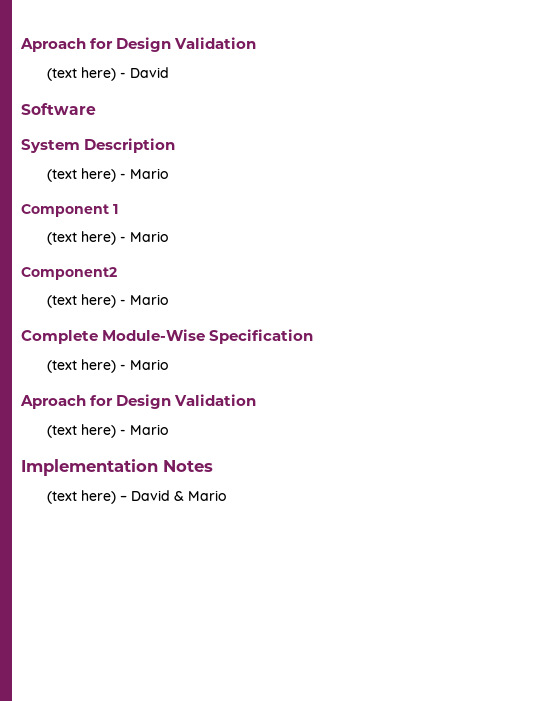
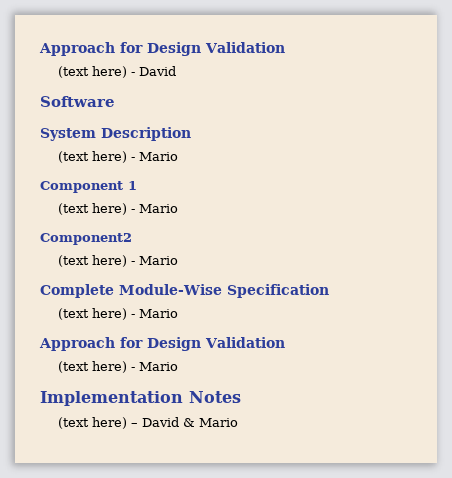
[20,38,86,52] Aproach -> [39,42,115,56] Approach
[20,395,86,409] Aproach -> [39,337,115,351] Approach

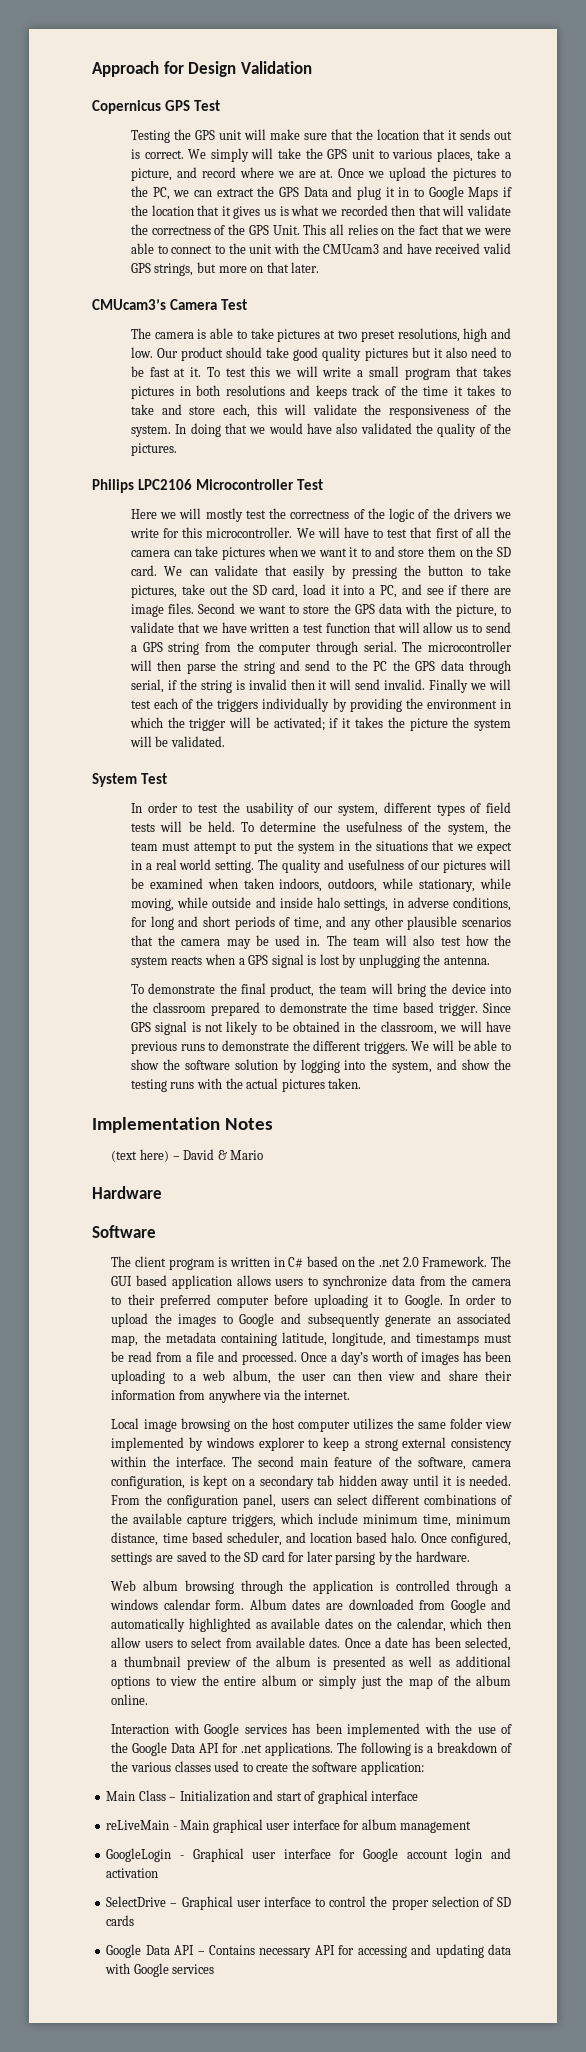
[39,42,285,56] [58,66,177,78] [40,96,115,107] [40,127,191,141] [58,151,179,163] [40,181,137,193] [58,203,179,215] [40,233,132,245] [58,255,179,267] [40,284,329,298] [58,308,179,320] [39,337,285,351] [58,361,179,373] Approach for Design Validation // (text here) - David // Software // System Description // (text here) - Mario // Component 1 // (text here) - Mario // Component2 // (text here) - Mario // Complete Module-Wise Specification // (text here) - Mario // Approach for Design Validation // (text here) - Mario -> [92,61,312,77] [92,100,221,114] [130,129,512,143] [130,148,512,162] [130,167,512,181] [130,186,513,200] [130,205,512,219] [130,224,511,235] [130,243,511,254] [130,262,320,276] [92,299,248,310] [130,328,511,342] [130,347,511,361] [130,366,511,380] [130,385,511,399] [130,404,512,418] [130,423,511,437] [130,443,177,456] [92,479,324,493] [130,508,511,522] [129,527,512,538] [130,546,511,560] [130,565,511,579] [130,584,512,598] [130,603,511,617] [129,622,512,633] [130,641,512,655] [129,660,512,674] [130,679,512,693] [130,698,512,712] [129,717,511,731] [129,736,225,747] [92,773,168,787] [130,802,511,816] [130,821,511,835] [130,840,512,854] [130,859,511,873] [130,878,511,892] [130,897,512,911] [130,916,511,930] [130,935,511,949] [130,954,490,968] [130,983,512,997] [130,1002,512,1016] [130,1021,511,1035] [130,1040,511,1054] [130,1059,512,1073] [130,1078,362,1092] Approach for Design Validation // Copernicus GPS Test // Testing the GPS unit will make sure that the location that it sends out is correct. We simply will take the GPS unit to various places, take a picture, and record where we are at. Once we upload the pictures to the PC, we can extract the GPS Data and plug it in to Google Maps if the location that it gives us is what we recorded then that will validate the correctness of the GPS Unit. This all relies on the fact that we were able to connect to the unit with the CMUcam3 and have received valid GPS strings, but more on that later. // CMUcam3’s Camera Test // The camera is able to take pictures at two preset resolutions, high and low. Our product should take good quality pictures but it also need to be fast at it. To test this we will write a small program that takes pictures in both resolutions and keeps track of the time it takes to take and store each, this will validate the responsiveness of the system. In doing that we would have also validated the quality of the pictures. // Philips LPC2106 Microcontroller Test // Here we will mostly test the correctness of the logic of the drivers we write for this microcontroller. We will have to test that first of all the camera can take pictures when we want it to and store them on the SD card. We can validate that easily by pressing the button to take pictures, take out the SD card, load it into a PC, and see if there are image files. Second we want to store the GPS data with the picture, to validate that we have written a test function that will allow us to send a GPS string from the computer through serial. The microcontroller will then parse the string and send to the PC the GPS data through serial, if the string is invalid then it will send invalid. Finally we will test each of the triggers individually by providing the environment in which the trigger will be activated; if it takes the picture the system will be validated. // System Test // In order to test the usability of our system, different types of field tests will be held. To determine the usefulness of the system, the team must attempt to put the system in the situations that we expect in a real world setting. The quality and usefulness of our pictures will be examined when taken indoors, outdoors, while stationary, while moving, while outside and inside halo settings, in adverse conditions, for long and short periods of time, and any other plausible scenarios that the camera may be used in. The team will also test how the system reacts when a GPS signal is lost by unplugging the antenna. // To demonstrate the final product, the team will bring the device into the classroom prepared to demonstrate the time based trigger. Since GPS signal is not likely to be obtained in the classroom, we will have previous runs to demonstrate the different triggers. We will be able to show the software solution by logging into the system, and show the testing runs with the actual pictures taken.
(239, 422) none -> [92,1186,162,1199] [92,1225,156,1238] [111,1256,512,1270] [111,1275,512,1289] [111,1294,511,1308] [111,1313,511,1327] [111,1332,513,1346] [111,1351,512,1365] [111,1370,512,1384] [111,1389,351,1403] [111,1418,512,1432] [111,1437,512,1451] [110,1456,511,1470] [111,1475,511,1489] [111,1494,512,1508] [111,1513,512,1527] [111,1532,511,1546] [111,1551,470,1565] [111,1580,512,1594] [110,1599,511,1613] [111,1618,511,1632] [111,1637,512,1651] [111,1656,511,1670] [111,1675,511,1689] [111,1694,149,1705] [111,1723,513,1737] [111,1742,512,1756] [111,1761,424,1775] [106,1790,419,1804] [106,1819,472,1833] [106,1848,511,1862] [106,1868,159,1878] [106,1896,511,1910] [106,1915,135,1926] [106,1944,512,1958] [105,1963,215,1977] // Hardware // Software // The client program is written in C# based on the .net 2.0 Framework. The GUI based application allows users to synchronize data from the camera to their preferred computer before uploading it to Google. In order to upload the images to Google and subsequently generate an associated map, the metadata containing latitude, longitude, and timestamps must be read from a file and processed. Once a day’s worth of images has been uploading to a web album, the user can then view and share their information from anywhere via the internet. // Local image browsing on the host computer utilizes the same folder view implemented by windows explorer to keep a strong external consistency within the interface. The second main feature of the software, camera configuration, is kept on a secondary tab hidden away until it is needed. From the configuration panel, users can select different combinations of the available capture triggers, which include minimum time, minimum distance, time based scheduler, and location based halo. Once configured, settings are saved to the SD card for later parsing by the hardware. // Web album browsing through the application is controlled through a windows calendar form. Album dates are downloaded from Google and automatically highlighted as available dates on the calendar, which then allow users to select from available dates. Once a date has been selected, a thumbnail preview of the album is presented as well as additional options to view the entire album or simply just the map of the album online. // Interaction with Google services has been implemented with the use of the Google Data API for .net applications. The following is a breakdown of the various classes used to create the software application: // Main Class – Initialization and start of graphical interface // reLiveMain - Main graphical user interface for album management // GoogleLogin - Graphical user interface for Google account login and activation // SelectDrive – Graphical user interface to control the proper selection of SD cards // Google Data API – Contains necessary API for accessing and updating data with Google services

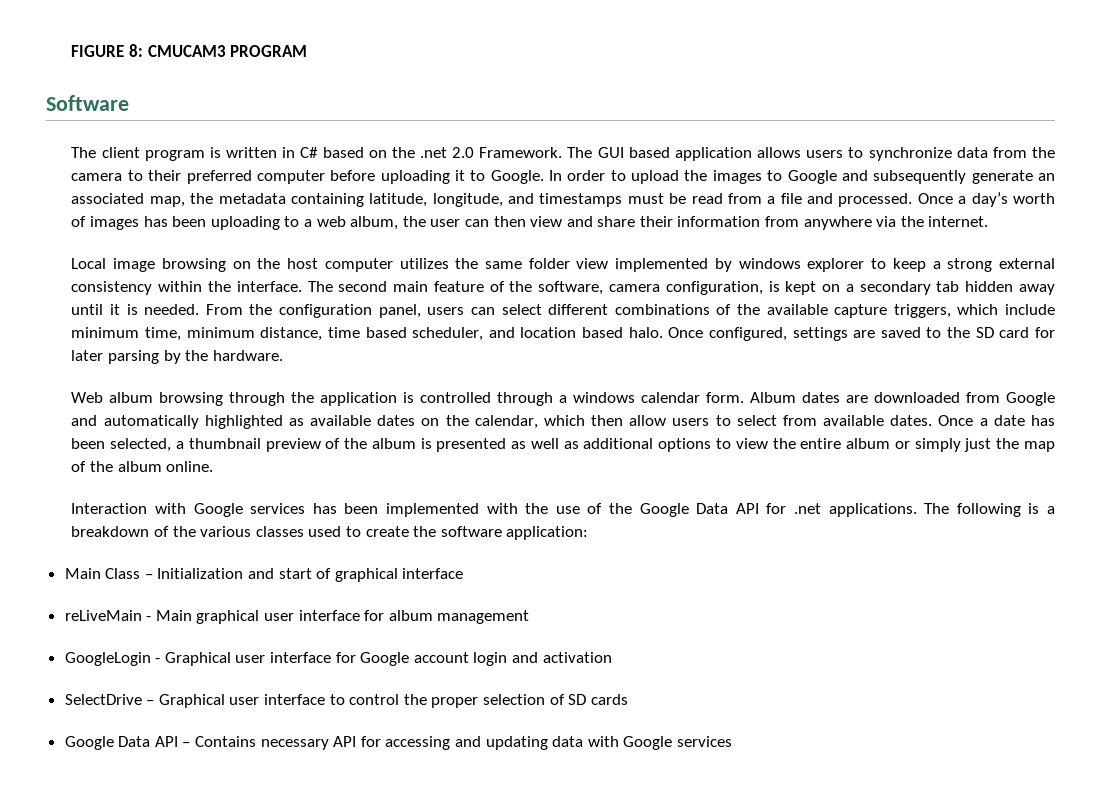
[92,61,312,77] [92,100,221,114] [130,129,512,143] [130,148,512,162] [130,167,512,181] [130,186,513,200] [130,205,512,219] [130,224,511,235] [130,243,511,254] [130,262,320,276] [92,299,248,310] [130,328,511,342] [130,347,511,361] [130,366,511,380] [130,385,511,399] [130,404,512,418] [130,423,511,437] [130,443,177,456] [92,479,324,493] [130,508,511,522] [129,527,512,538] [130,546,511,560] [130,565,511,579] [130,584,512,598] [130,603,511,617] [129,622,512,633] [130,641,512,655] [129,660,512,674] [130,679,512,693] [130,698,512,712] [129,717,511,731] [129,736,225,747] [92,773,168,787] [130,802,511,816] [130,821,511,835] [130,840,512,854] [130,859,511,873] [130,878,511,892] [130,897,512,911] [130,916,511,930] [130,935,511,949] [130,954,490,968] [130,983,512,997] [130,1002,512,1016] [130,1021,511,1035] [130,1040,511,1054] [130,1059,512,1073] [130,1078,362,1092] [92,1117,274,1133] [111,1149,264,1162] [92,1186,162,1199] Approach for Design Validation // Copernicus GPS Test // Testing the GPS unit will make sure that the location that it sends out is correct. We simply will take the GPS unit to various places, take a picture, and record where we are at. Once we upload the pictures to the PC, we can extract the GPS Data and plug it in to Google Maps if the location that it gives us is what we recorded then that will validate the correctness of the GPS Unit. This all relies on the fact that we were able to connect to the unit with the CMUcam3 and have received valid GPS strings, but more on that later. // CMUcam3’s Camera Test // The camera is able to take pictures at two preset resolutions, high and low. Our product should take good quality pictures but it also need to be fast at it. To test this we will write a small program that takes pictures in both resolutions and keeps track of the time it takes to take and store each, this will validate the responsiveness of the system. In doing that we would have also validated the quality of the pictures. // Philips LPC2106 Microcontroller Test // Here we will mostly test the correctness of the logic of the drivers we write for this microcontroller. We will have to test that first of all the camera can take pictures when we want it to and store them on the SD card. We can validate that easily by pressing the button to take pictures, take out the SD card, load it into a PC, and see if there are image files. Second we want to store the GPS data with the picture, to validate that we have written a test function that will allow us to send a GPS string from the computer through serial. The microcontroller will then parse the string and send to the PC the GPS data through serial, if the string is invalid then it will send invalid. Finally we will test each of the triggers individually by providing the environment in which the trigger will be activated; if it takes the picture the system will be validated. // System Test // In order to test the usability of our system, different types of field tests will be held. To determine the usefulness of the system, the team must attempt to put the system in the situations that we expect in a real world setting. The quality and usefulness of our pictures will be examined when taken indoors, outdoors, while stationary, while moving, while outside and inside halo settings, in adverse conditions, for long and short periods of time, and any other plausible scenarios that the camera may be used in. The team will also test how the system reacts when a GPS signal is lost by unplugging the antenna. // To demonstrate the final product, the team will bring the device into the classroom prepared to demonstrate the time based trigger. Since GPS signal is not likely to be obtained in the classroom, we will have previous runs to demonstrate the different triggers. We will be able to show the software solution by logging into the system, and show the testing runs with the actual pictures taken. // Implementation Notes // (text here) – David & Mario // Hardware -> [71,44,308,57] FIGURE 8: CMUCAM3 PROGRAM

